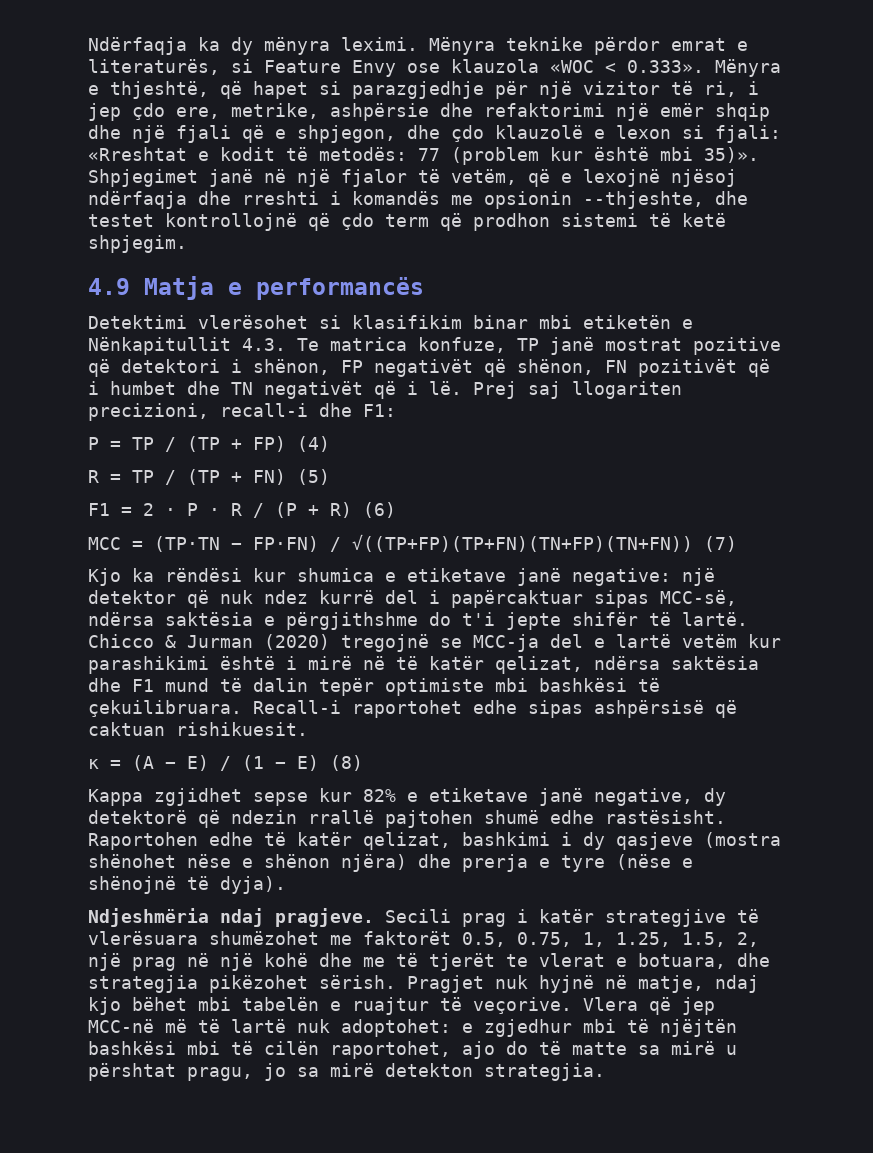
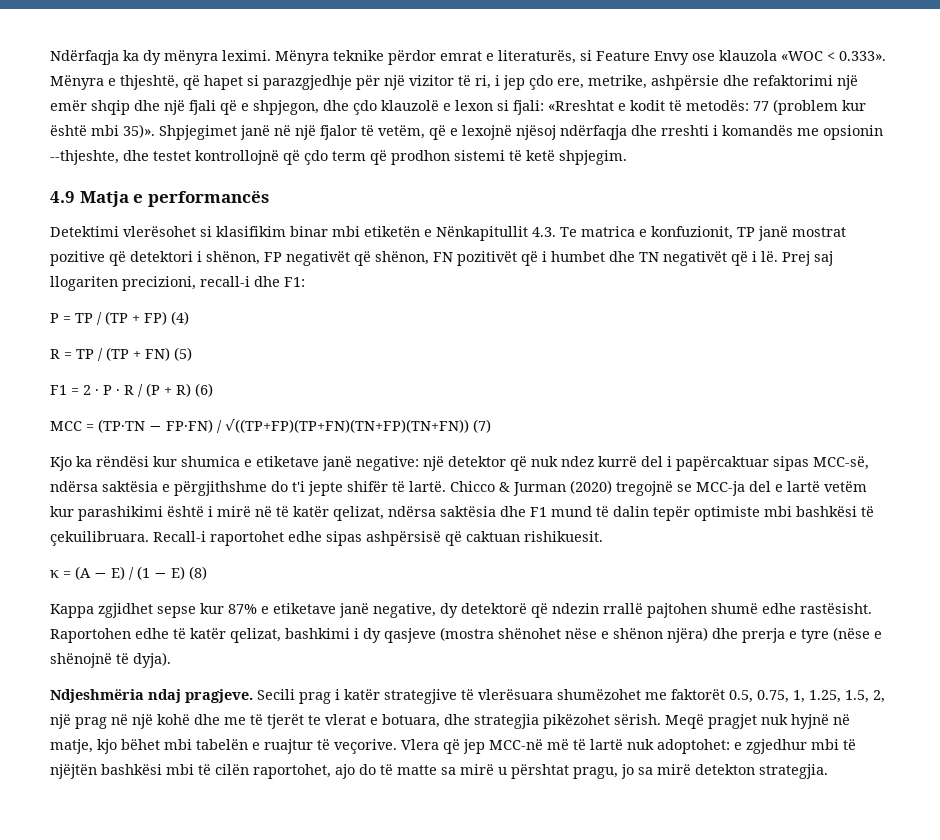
[418,337,506,353] konfuze, -> [639,226,733,240] e konfuzionit,
[363,789,396,802] 82% -> [228,604,257,614] 87%
[407,975,484,993] Pragjet -> [665,714,757,729] Meqë pragjet
[715,975,759,993] ndaj -> (93, 746) none

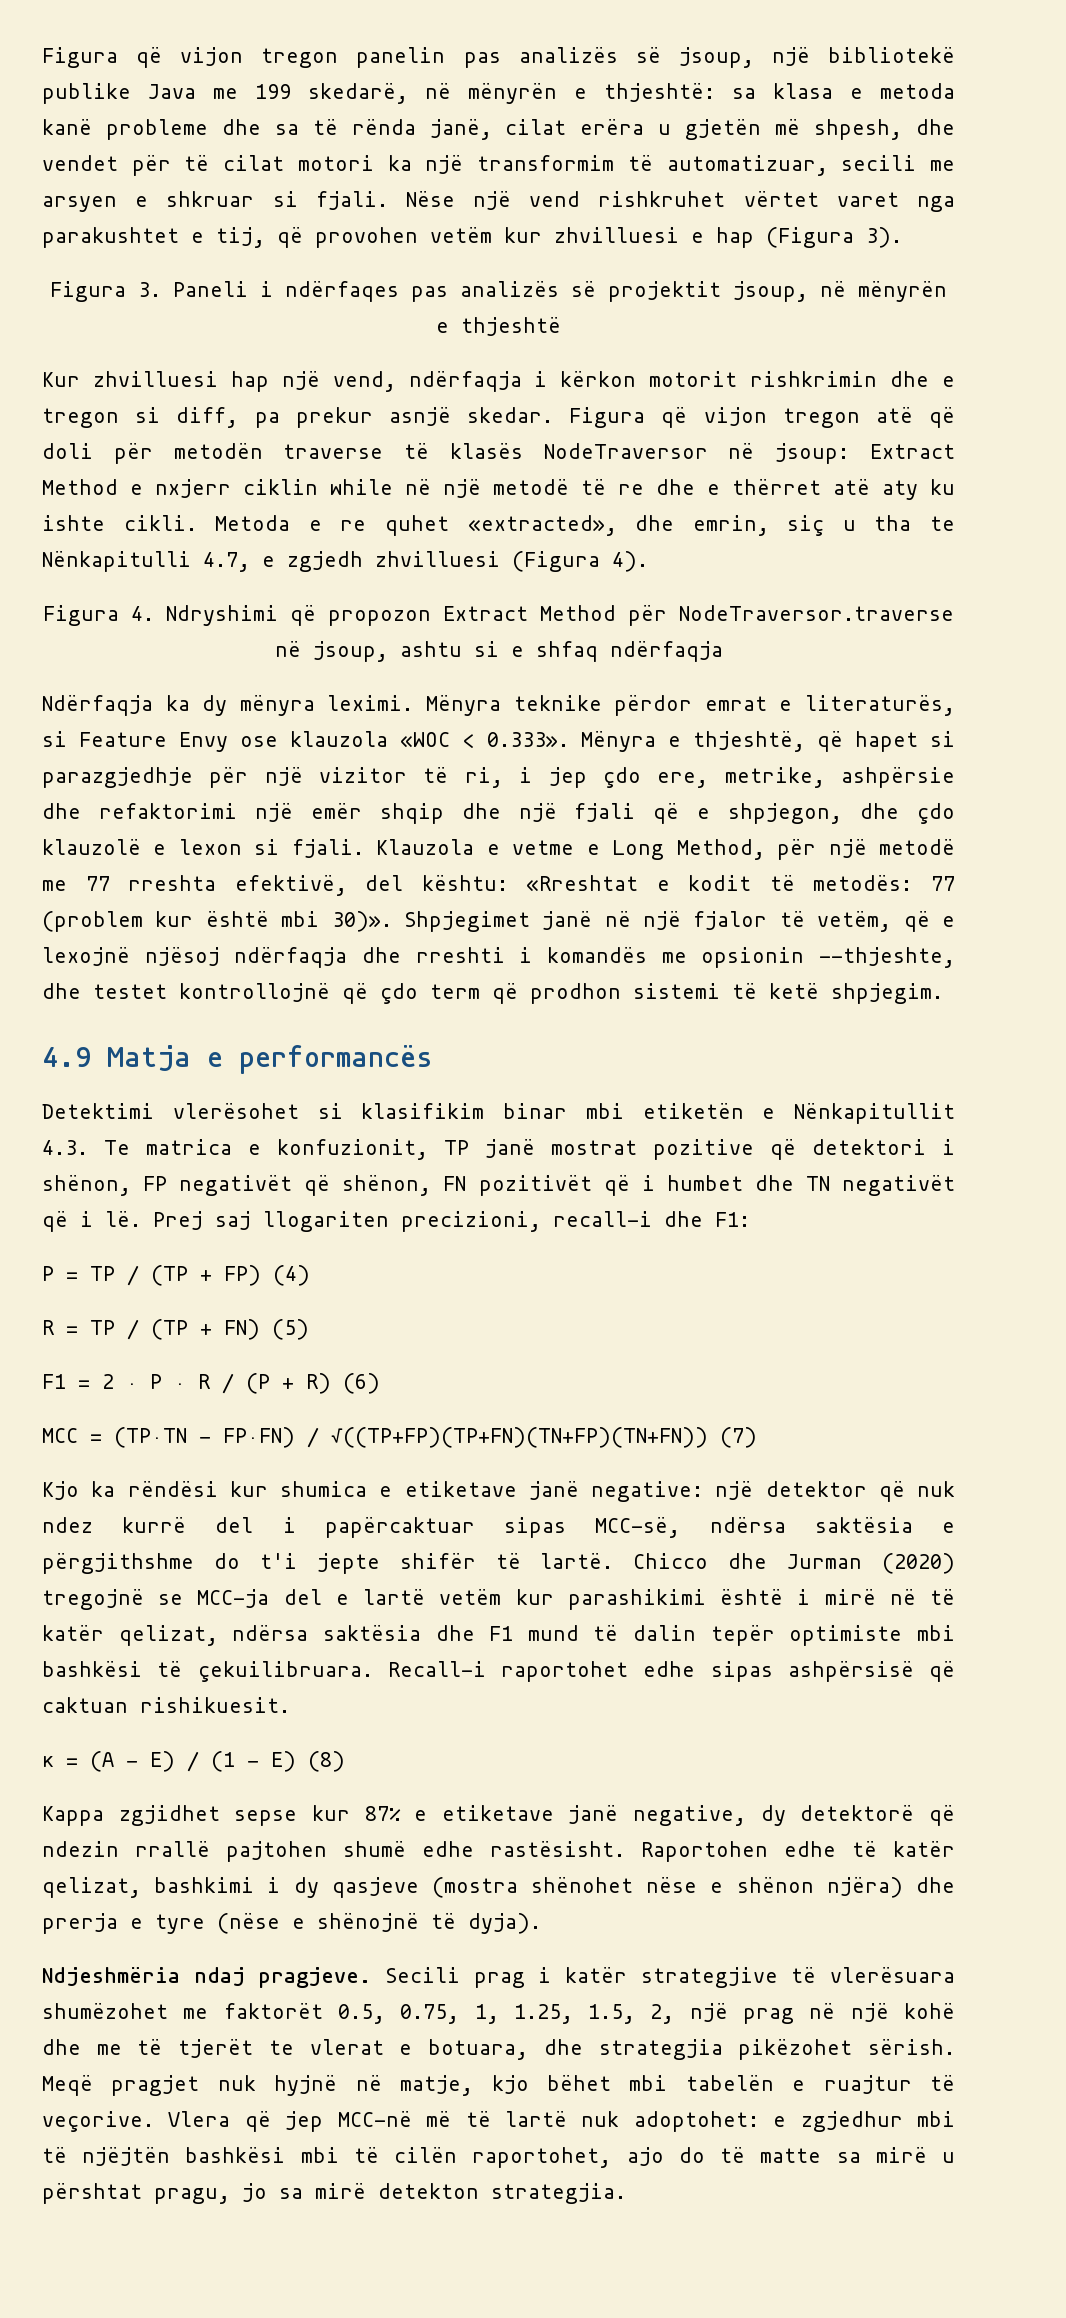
(50, 57) none -> [42,47,956,68] [42,83,955,104] [42,119,955,140] [42,155,956,176] [42,191,955,212] [42,227,902,248] [50,281,947,302] [436,317,561,336] [42,371,955,392] [42,407,955,428] [42,443,956,464] [42,479,955,500] [42,515,956,536] [42,551,648,572] [43,605,954,626] [274,641,723,662] Figura që vijon tregon panelin pas analizës së jsoup, një bibliotekë publike Java me 199 skedarë, në mënyrën e thjeshtë: sa klasa e metoda kanë probleme dhe sa të rënda janë, cilat erëra u gjetën më shpesh, dhe vendet për të cilat motori ka një transformim të automatizuar, secili me arsyen e shkruar si fjali. Nëse një vend rishkruhet vërtet varet nga parakushtet e tij, që provohen vetëm kur zhvilluesi e hap (Figura 3). // Figura 3. Paneli i ndërfaqes pas analizës së projektit jsoup, në mënyrën e thjeshtë // Kur zhvilluesi hap një vend, ndërfaqja i kërkon motorit rishkrimin dhe e tregon si diff, pa prekur asnjë skedar. Figura që vijon tregon atë që doli për metodën traverse të klasës NodeTraversor në jsoup: Extract Method e nxjerr ciklin while në një metodë të re dhe e thërret atë aty ku ishte cikli. Metoda e re quhet «extracted», dhe emrin, siç u tha te Nënkapitulli 4.7, e zgjedh zhvilluesi (Figura 4). // Figura 4. Ndryshimi që propozon Extract Method për NodeTraversor.traverse në jsoup, ashtu si e shfaq ndërfaqja //
[513,100,544,115] fjali: -> [291,839,955,860] [42,875,508,896] fjali. Klauzola e vetme e Long Method, për një metodë me 77 rreshta efektivë, del kështu:
[123,124,155,138] 35)». -> [331,911,392,932] 30)».
[499,482,510,492] & -> [728,1553,768,1569] dhe

